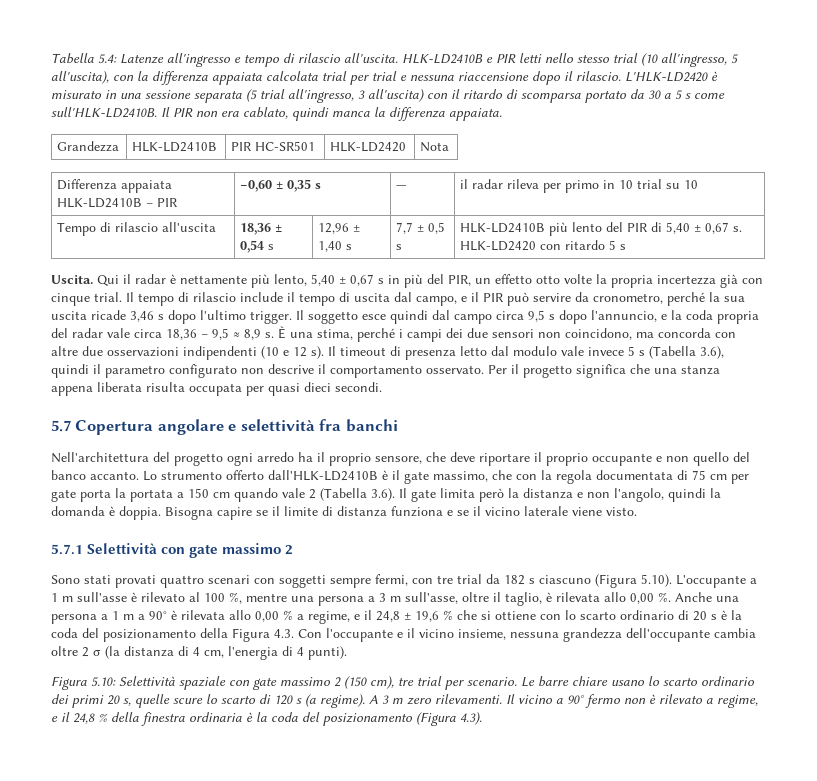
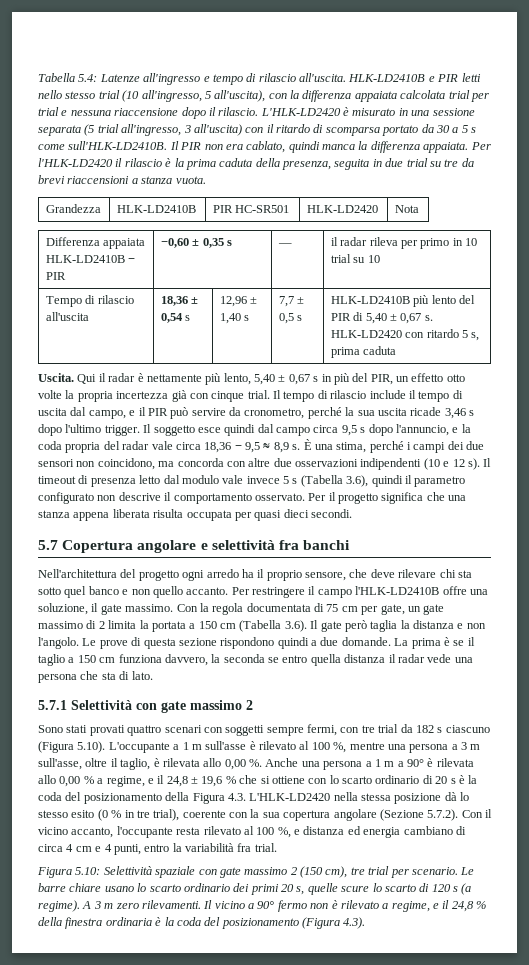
(502, 114) none -> [470,142,491,150] [38,158,474,170] [38,175,206,184] Per l'HLK-LD2420 il rilascio è la prima caduta della presenza, seguita in due trial su tre da brevi riaccensioni a stanza vuota.
[620,244,627,250] s -> [471,332,480,341] [330,346,397,358] s, prima caduta
[479,452,750,466] [51,470,537,484] riportare il proprio occupante e non quello del banco accanto. Lo strumento offerto dall'HLK-LD2410B è il gate massimo, che con -> [398,569,472,578] [38,586,488,598] [38,603,198,615] rilevare chi sta sotto quel banco e non quello accanto. Per restringere il campo l'HLK-LD2410B offre una soluzione, il gate massimo. Con
[51,489,111,502] gate porta -> [380,604,445,615] [38,620,137,629] gate, un gate massimo di 2 limita
[234,488,316,502] quando vale 2 -> (236, 626) none
[440,488,504,502] limita però -> [344,620,398,632] però taglia
[614,488,721,502] [51,506,637,520] l'angolo, quindi la domanda è doppia. Bisogna capire se il limite di distanza funziona e se il vicino laterale viene visto. -> [38,637,475,649] [38,654,473,666] [38,671,153,683] l'angolo. Le prove di questa sezione rispondono quindi a due domande. La prima è se il taglio a 150 cm funziona davvero, la seconda se entro quella distanza il radar vede una persona che sta di lato.
[298,628,756,642] [51,646,347,660] Con l'occupante e il vicino insieme, nessuna grandezza dell'occupante cambia oltre 2 σ (la distanza di 4 cm, l'energia di 4 punti). -> [249,792,470,804] [38,809,492,821] [38,826,466,838] [38,843,277,855] L'HLK-LD2420 nella stessa posizione dà lo stesso esito (0 % in tre trial), coerente con la sua copertura angolare (Sezione 5.7.2). Con il vicino accanto, l'occupante resta rilevato al 100 %, e distanza ed energia cambiano di circa 4 cm e 4 punti, entro la variabilità fra trial.

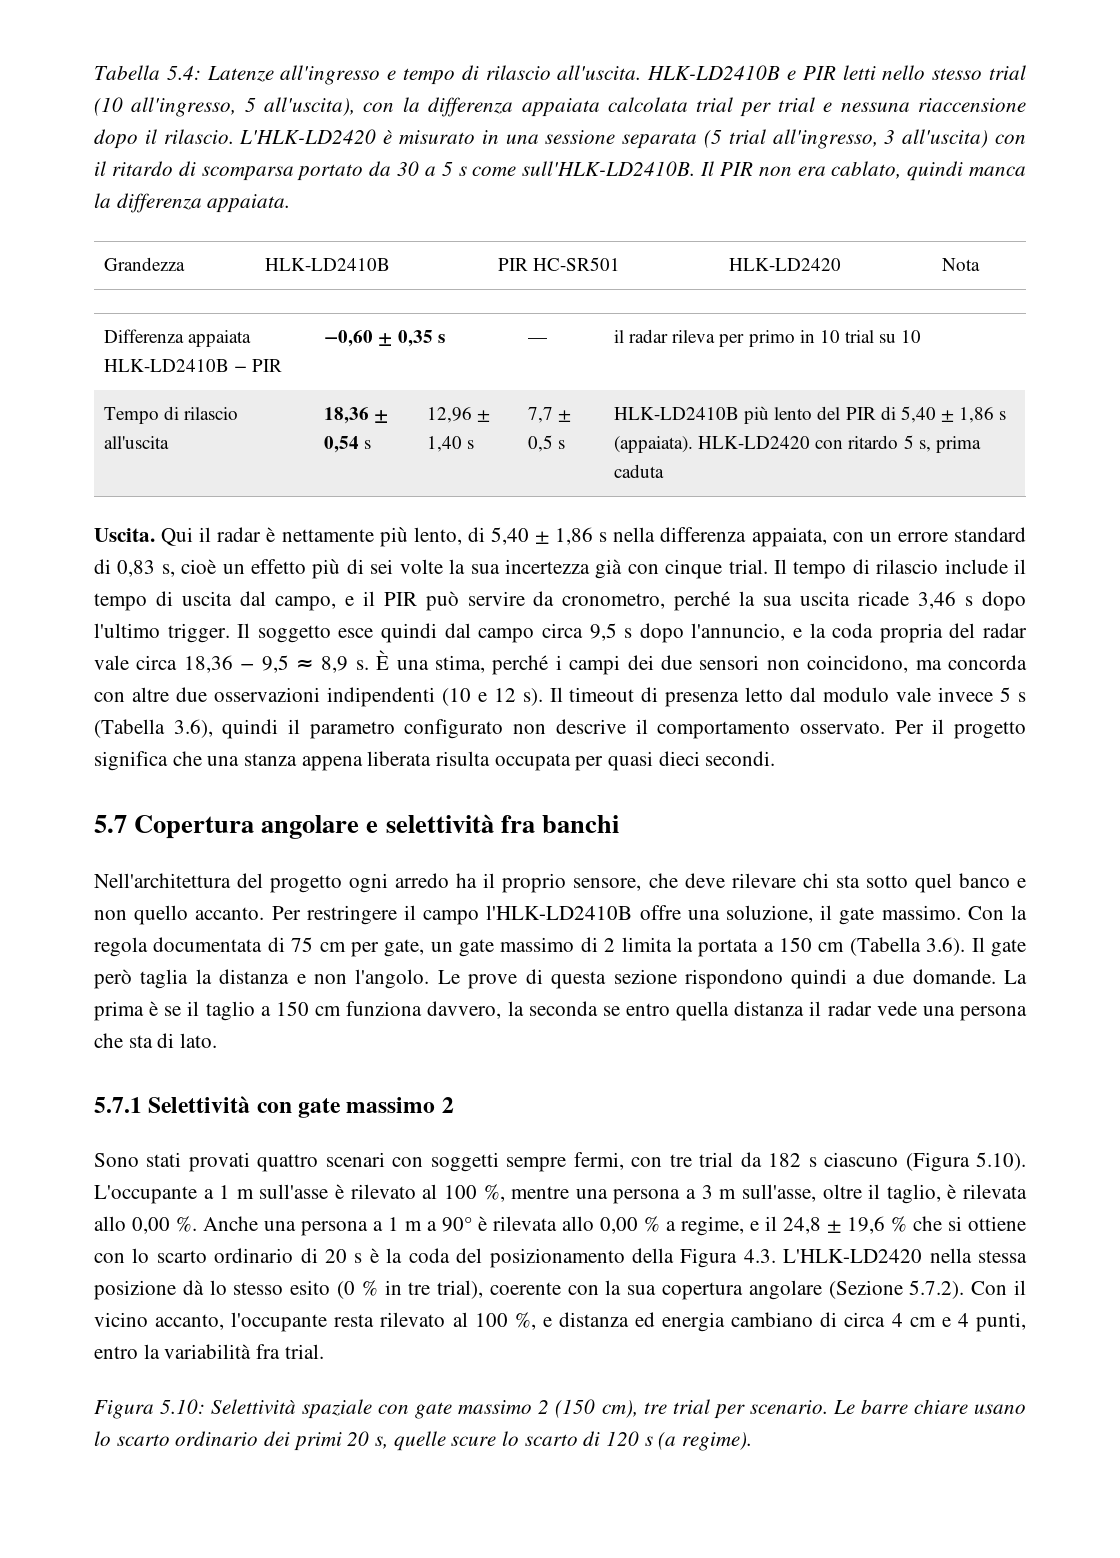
[470,142,491,150] [38,158,474,170] [38,175,206,184] Per l'HLK-LD2420 il rilascio è la prima caduta della presenza, seguita in due trial su tre da brevi riaccensioni a stanza vuota. -> (291, 203) none
[400,313,433,324] 0,67 s. -> [959,407,1007,423] [614,436,694,453] 1,86 s (appaiata).
[254,373,465,385] 5,40 ± 0,67 s in più del PIR, un effetto otto -> [467,527,1026,547] [94,559,394,579] di 5,40 ± 1,86 s nella differenza appaiata, con un errore standard di 0,83 s, cioè un effetto più di sei
[77,391,113,402] propria -> [470,564,500,574] sua
[82,900,487,912] [38,917,366,929] A 3 m zero rilevamenti. Il vicino a 90° fermo non è rilevato a regime, e il 24,8 % della finestra ordinaria è la coda del posizionamento (Figura 4.3). -> (753, 1441) none

